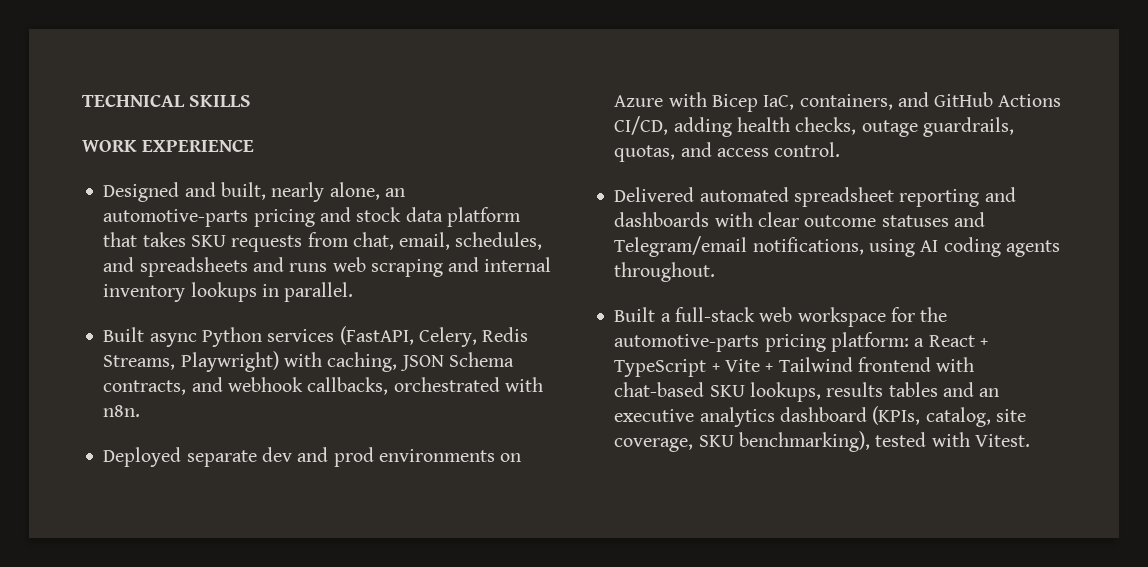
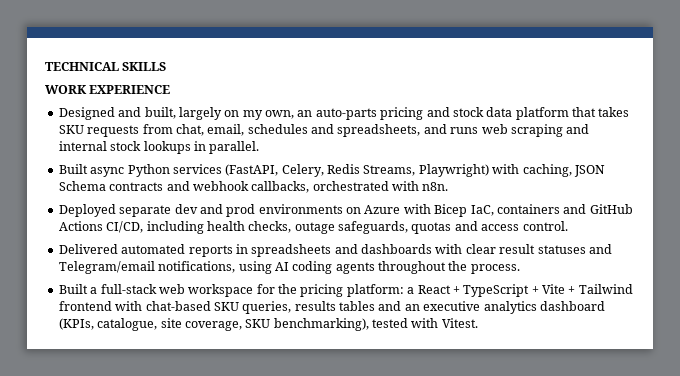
[271,182,405,202] [103,209,249,227] nearly alone, an automotive-parts -> [178,107,377,120] largely on my own, an auto-parts
[455,232,543,250] [103,257,248,277] schedules, and spreadsheets -> [247,124,421,137] schedules and spreadsheets,
[103,284,186,302] inventory -> [110,141,142,151] stock
[103,380,187,395] contracts, -> [109,182,164,191] contracts
[799,94,893,110] containers, -> [496,204,560,214] containers
[673,117,732,137] adding -> [146,221,204,234] including
[922,117,1014,137] [614,145,676,162] guardrails, quotas, -> [338,221,452,234] safeguards, quotas
[793,187,980,207] spreadsheet reporting -> [188,244,332,257] reports in spreadsheets
[804,215,877,227] outcome -> [499,244,536,254] result
[614,262,716,282] throughout. -> [378,261,520,274] throughout the process.
[614,334,760,352] automotive-parts -> (297, 289) none
[749,382,821,402] lookups, -> [242,301,292,314] queries,
[925,407,991,427] catalog, -> [97,318,158,331] catalogue,

